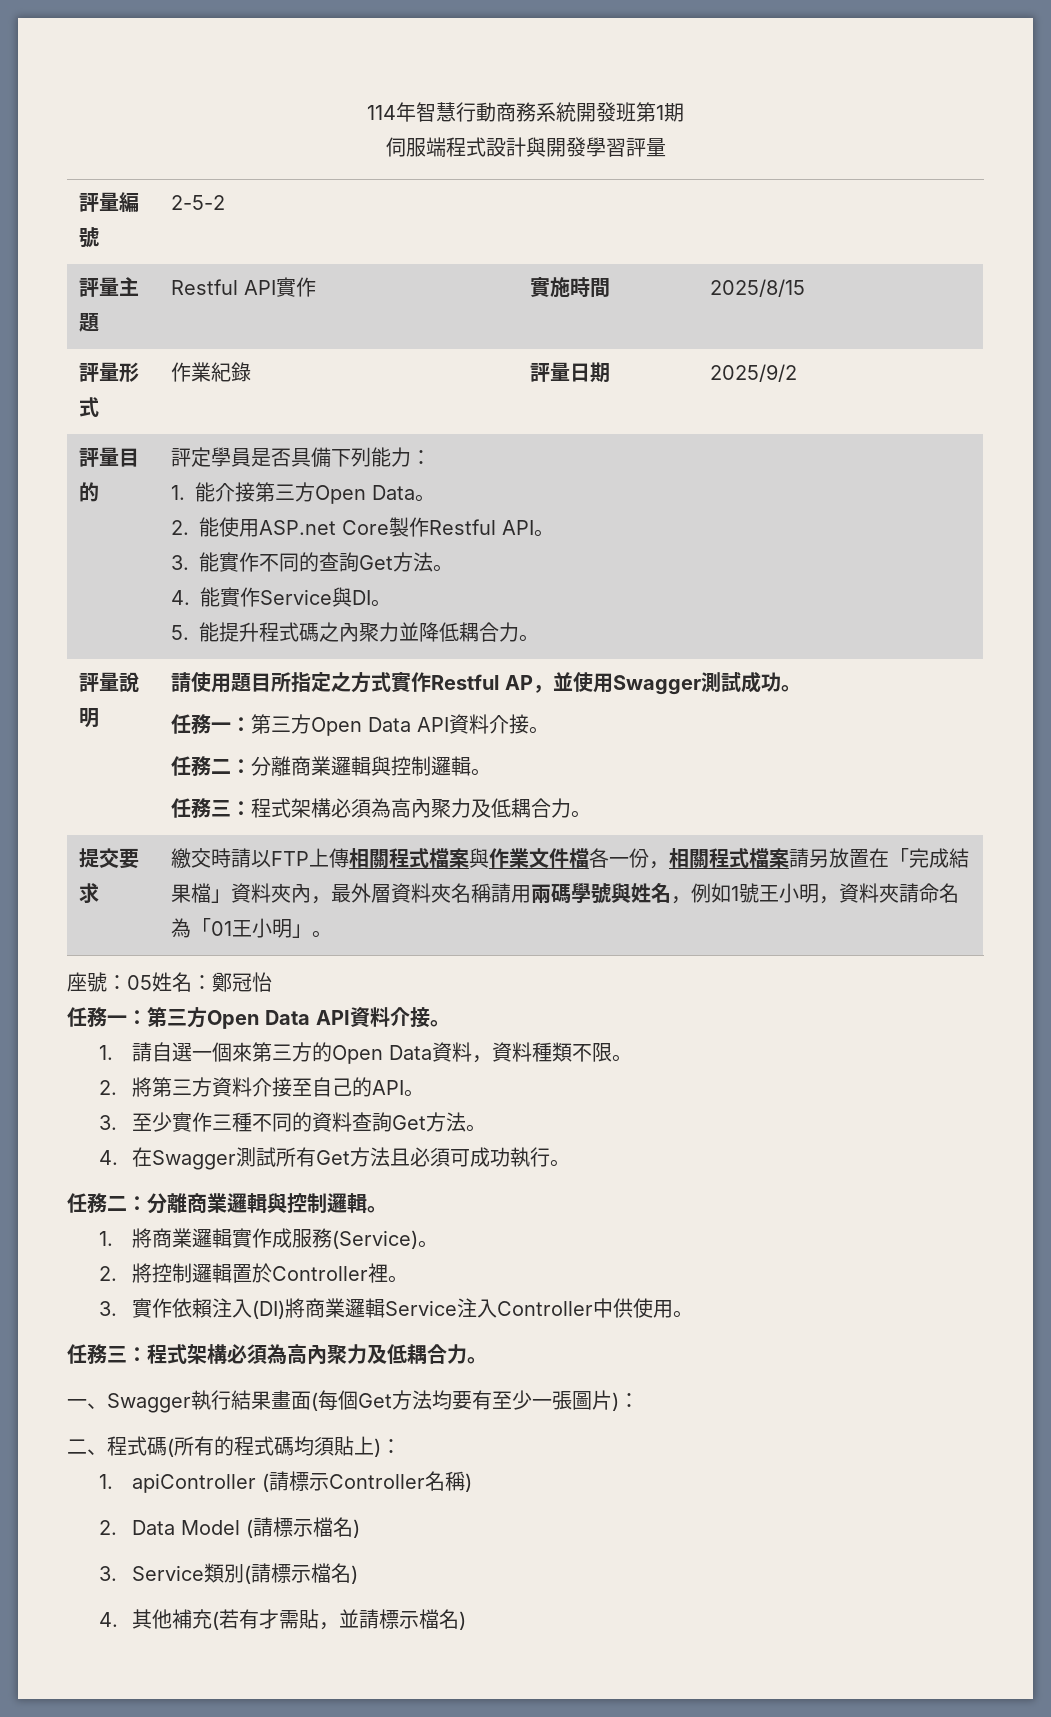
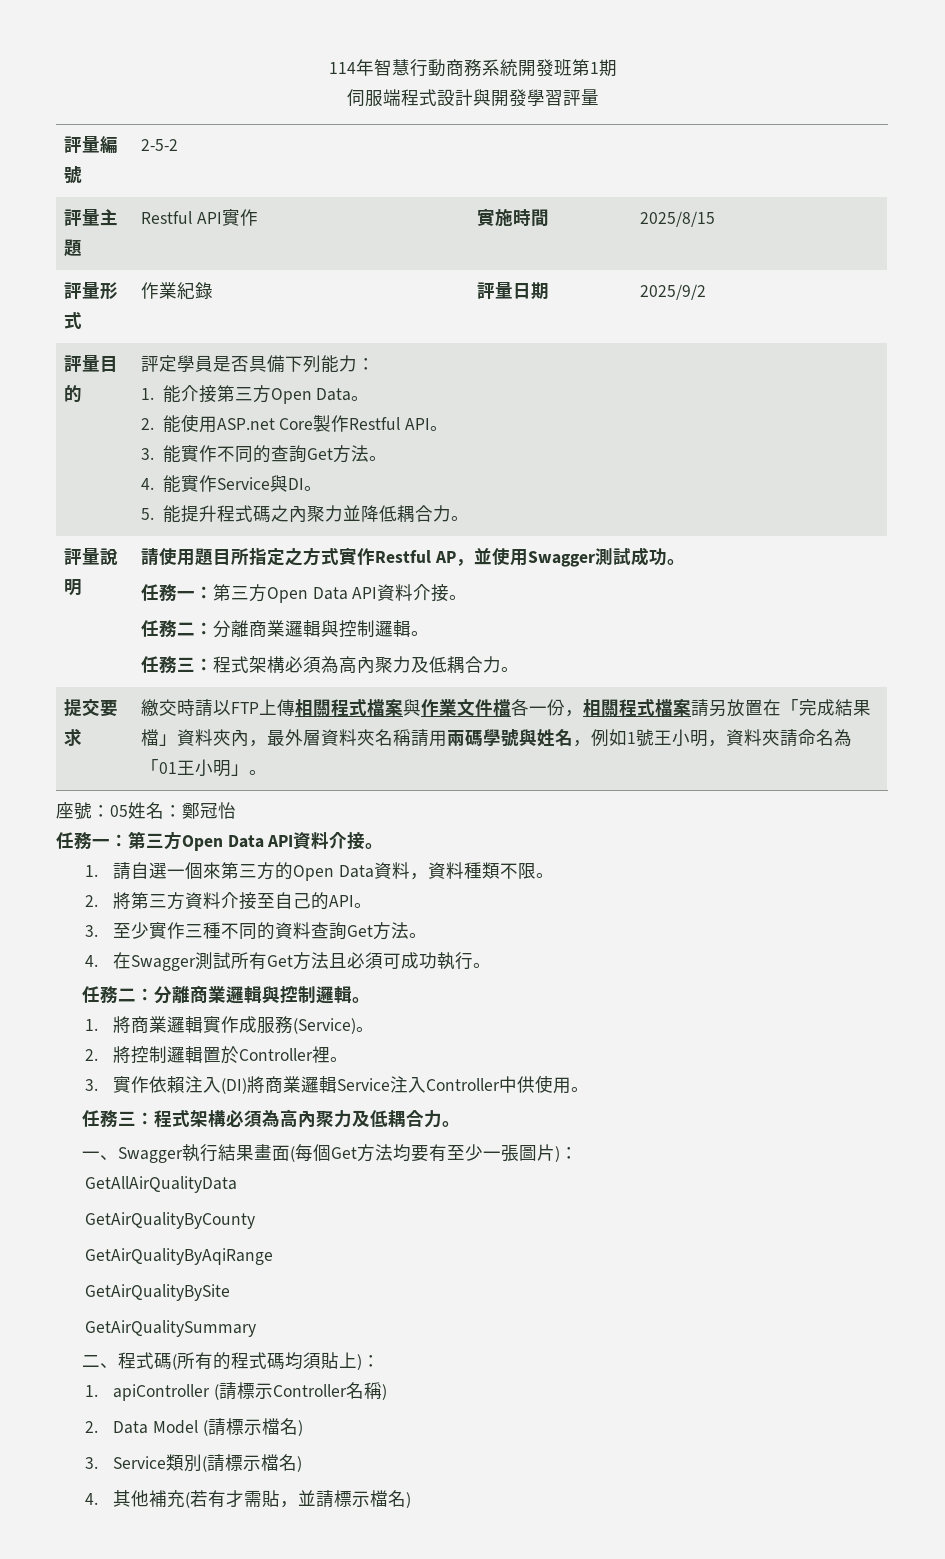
(639, 1400) none -> [84,1176,237,1193] [84,1212,255,1229] [84,1248,273,1265] [84,1284,230,1301] [84,1320,256,1337] // GetAllAirQualityData // GetAirQualityByCounty // GetAirQualityByAqiRange // GetAirQualityBySite // GetAirQualitySummary

